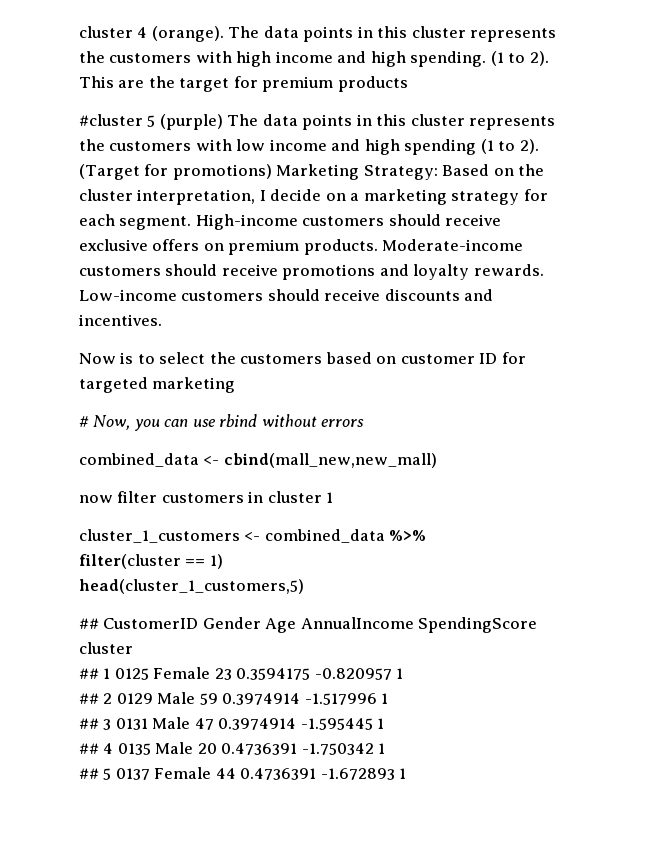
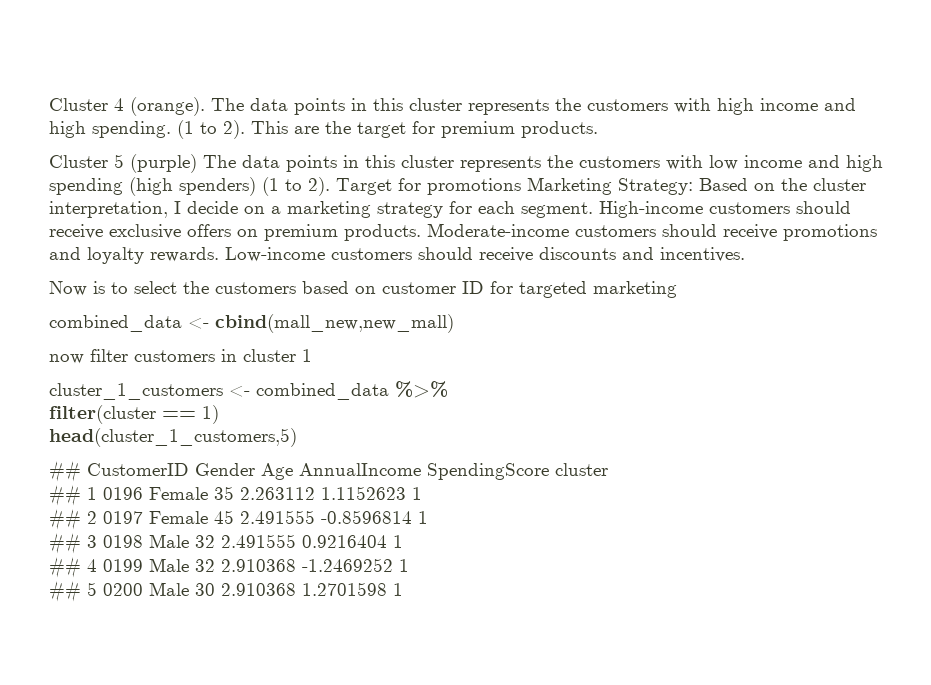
[79,26,133,38] cluster -> [49,98,108,111] Cluster
[337,76,408,92] [79,114,143,126] products // #cluster -> [521,121,598,138] [49,155,108,168] products. // Cluster
[480,139,539,154] [79,164,272,180] (1 to 2). (Target for promotions) -> [129,177,521,196] (high spenders) (1 to 2). Target for promotions
[79,414,365,431] // # Now, you can use rbind without errors -> (677, 289) none
[114,667,404,680] [79,692,389,705] [79,717,385,730] [79,742,386,755] [79,767,395,780] 0125 Female 23 0.3594175 -0.820957 1 // ## 2 0129 Male 59 0.3974914 -1.517996 1 // ## 3 0131 Male 47 0.3974914 -1.595445 1 // ## 4 0135 Male 20 0.4736391 -1.750342 1 // ## 5 0137 Female 44 0.4736391 -1.672893 -> [103,486,422,500] [49,509,428,530] [49,533,403,554] [49,557,409,578] [49,581,387,602] 0196 Female 35 2.263112 1.1152623 1 // ## 2 0197 Female 45 2.491555 -0.8596814 1 // ## 3 0198 Male 32 2.491555 0.9216404 1 // ## 4 0199 Male 32 2.910368 -1.2469252 1 // ## 5 0200 Male 30 2.910368 1.2701598

